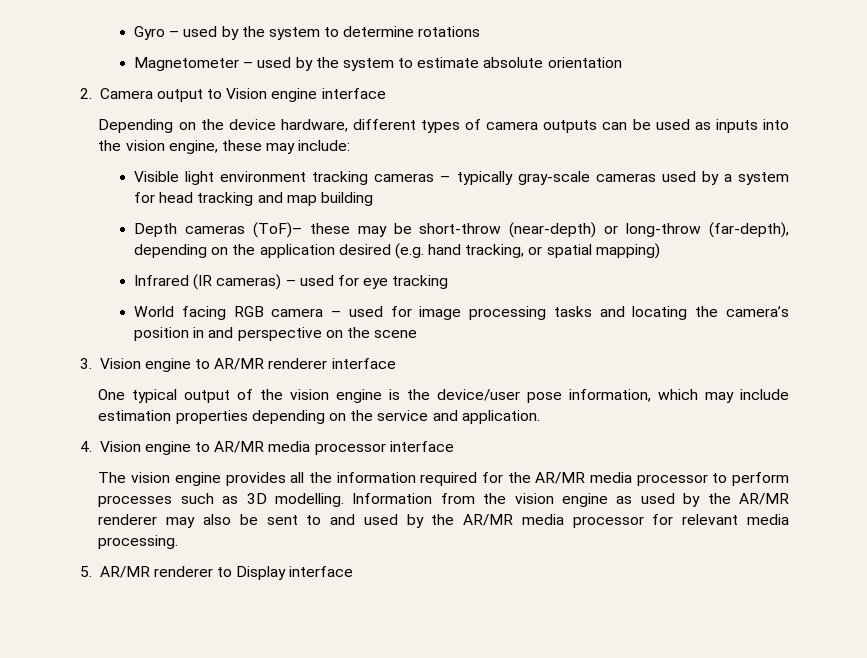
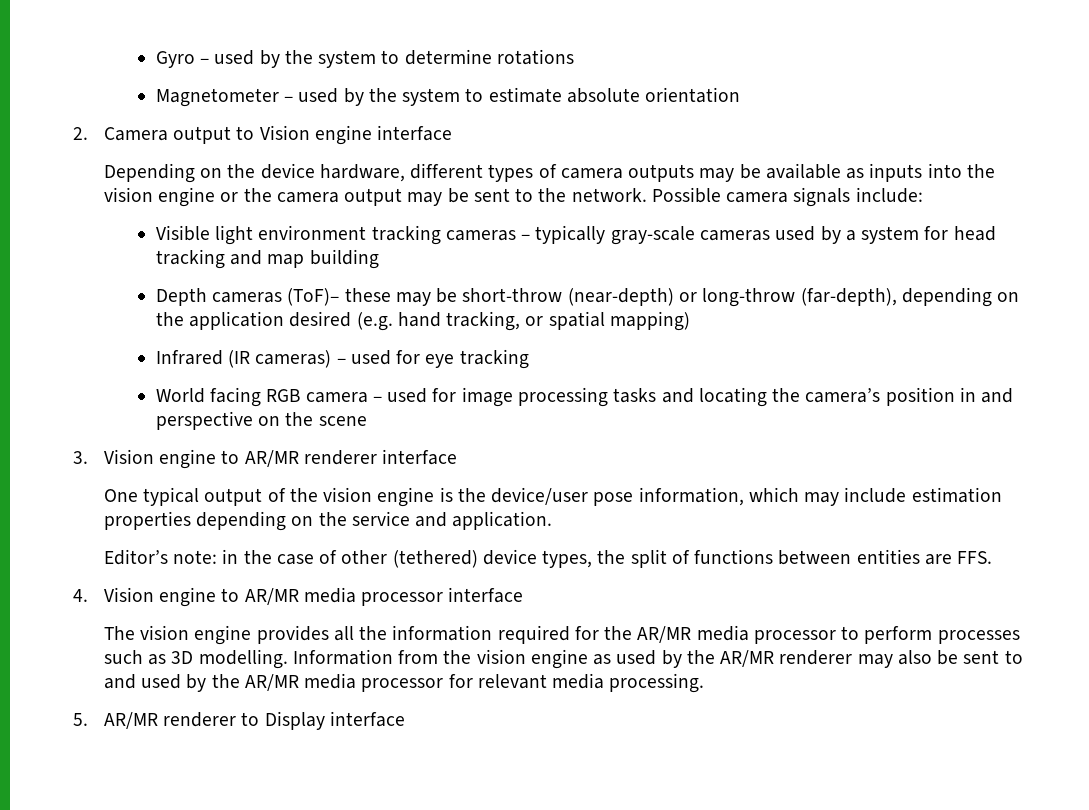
[602,119,690,130] can be used -> [699,163,841,182] may be available
[168,140,296,154] engine, these may -> [157,187,851,207] engine or the camera output may be sent to the network. Possible camera signals
(540, 417) none -> [103,549,993,568] // Editor’s note: in the case of other (tethered) device types, the split of functions between entities are FFS.

